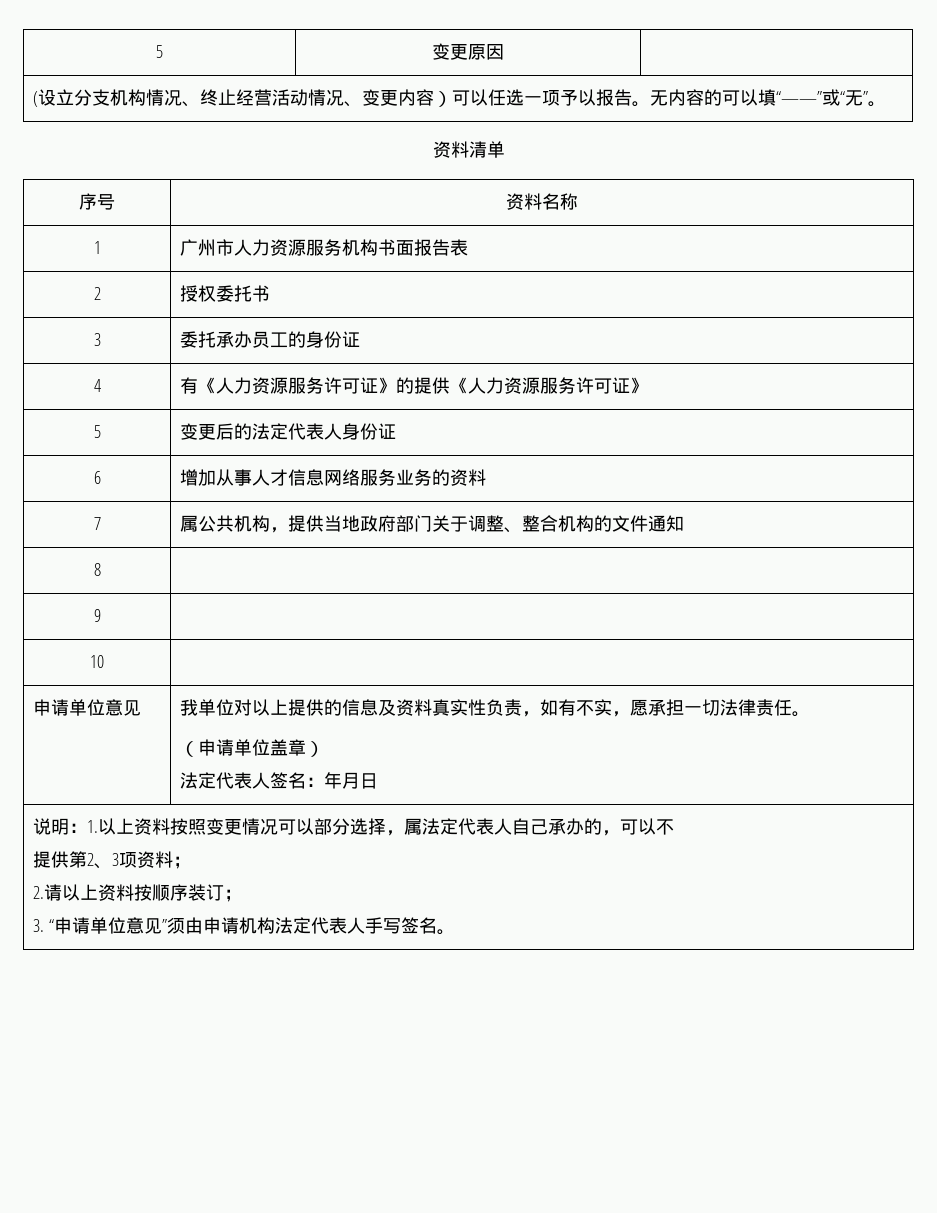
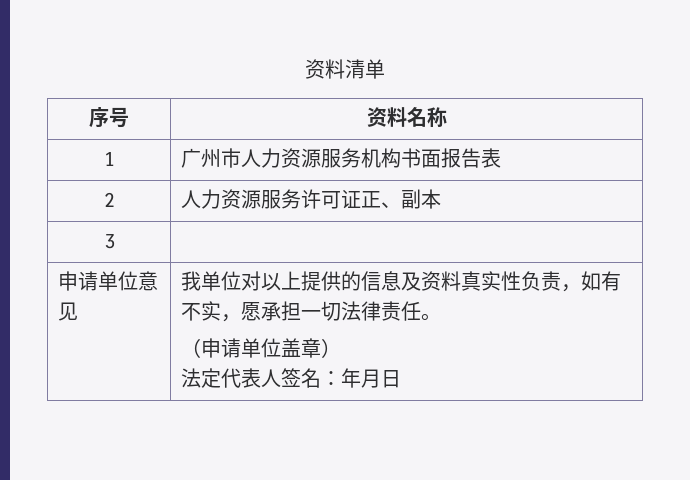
[156,45,163,58] [432,43,504,60] [32,89,886,107] 5 | 变更原因 | // (设立分支机构情况、终止经营活动情况、变更内容）可以任选一项予以报告。无内容的可以填“——”或“无”。 // -> (305, 69) none
[179,285,270,302] [93,333,101,346] [179,331,360,348] [93,379,101,392] [179,377,648,394] [93,425,101,438] [179,423,396,440] [93,471,101,484] [179,469,486,486] [93,517,101,530] [179,515,684,533] [93,563,101,576] [93,609,101,622] [90,655,104,668] 授权委托书 // 3 | 委托承办员工的身份证 // 4 | 有《人力资源服务许可证》的提供《人力资源服务许可证》 // 5 | 变更后的法定代表人身份证 // 6 | 增加从事人才信息网络服务业务的资料 // 7 | 属公共机构，提供当地政府部门关于调整、整合机构的文件通知 // 8 | // 9 | // 10 -> [180,189,441,209] [103,234,115,249] 人力资源服务许可证正、副本 // 3
[32,818,674,836] [32,851,191,869] [32,884,242,902] [32,917,455,935] // 说明：1.以上资料按照变更情况可以部分选择，属法定代表人自己承办的，可以不 // 提供第2、3项资料； // 2.请以上资料按顺序装订； // 3. “申请单位意见”须由申请机构法定代表人手写签名。 -> (401, 379) none

